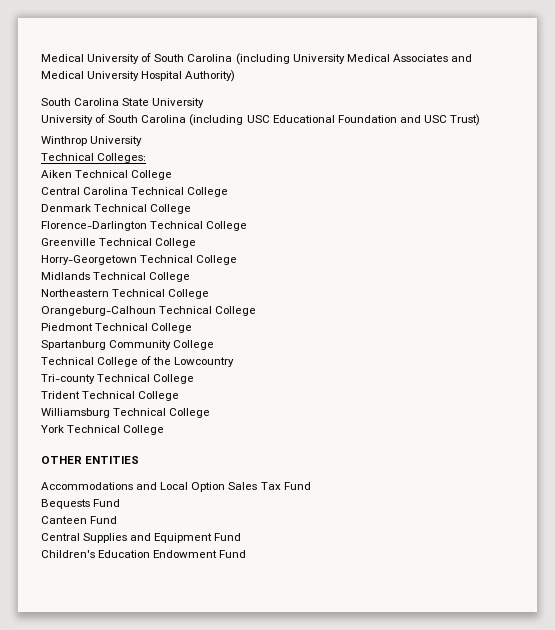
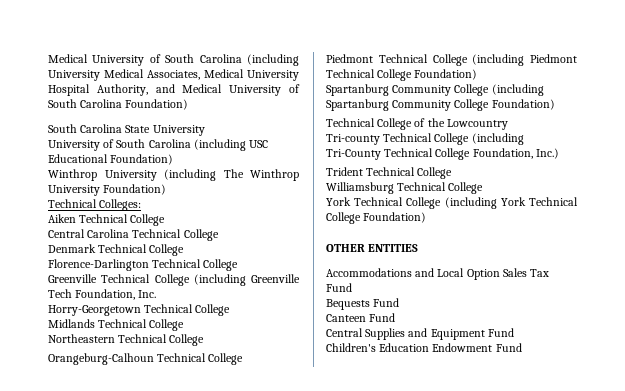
[392,54,472,62] [41,70,236,82] Associates and Medical University Hospital Authority) -> [147,69,299,81] [48,84,300,96] [48,99,189,110] Associates, Medical University Hospital Authority, and Medical University of South Carolina Foundation)
[337,114,481,126] [41,136,143,146] Foundation and USC Trust) // Winthrop University -> [110,154,174,165] [48,169,299,181] [48,184,167,196] Foundation) // Winthrop University (including The Winthrop University Foundation)
(197, 243) none -> [193,274,300,286] [48,289,157,300] (including Greenville Tech Foundation, Inc.
[41,340,215,350] // Spartanburg Community College -> [472,54,577,66] [326,69,478,81] [326,84,544,96] [326,99,555,111] (including Piedmont Technical College Foundation) // Spartanburg Community College (including Spartanburg Community College Foundation)
(195, 379) none -> [471,133,524,145] [326,148,559,160] (including Tri-County Technical College Foundation, Inc.)
(165, 430) none -> [444,197,578,209] [326,212,427,224] (including York Technical College Foundation)

